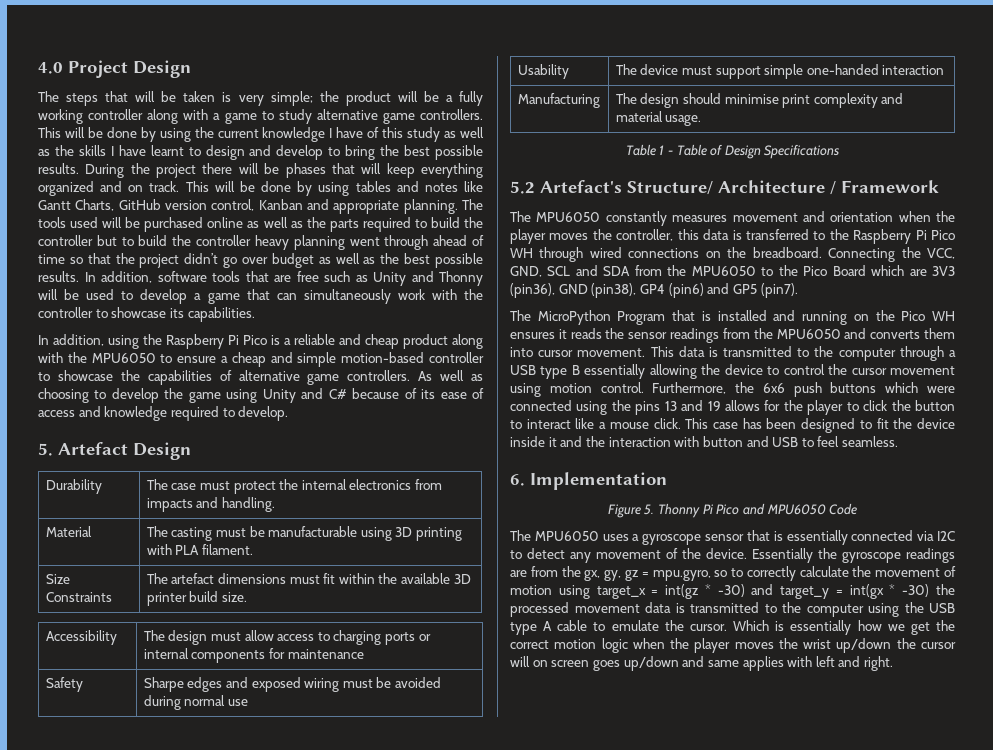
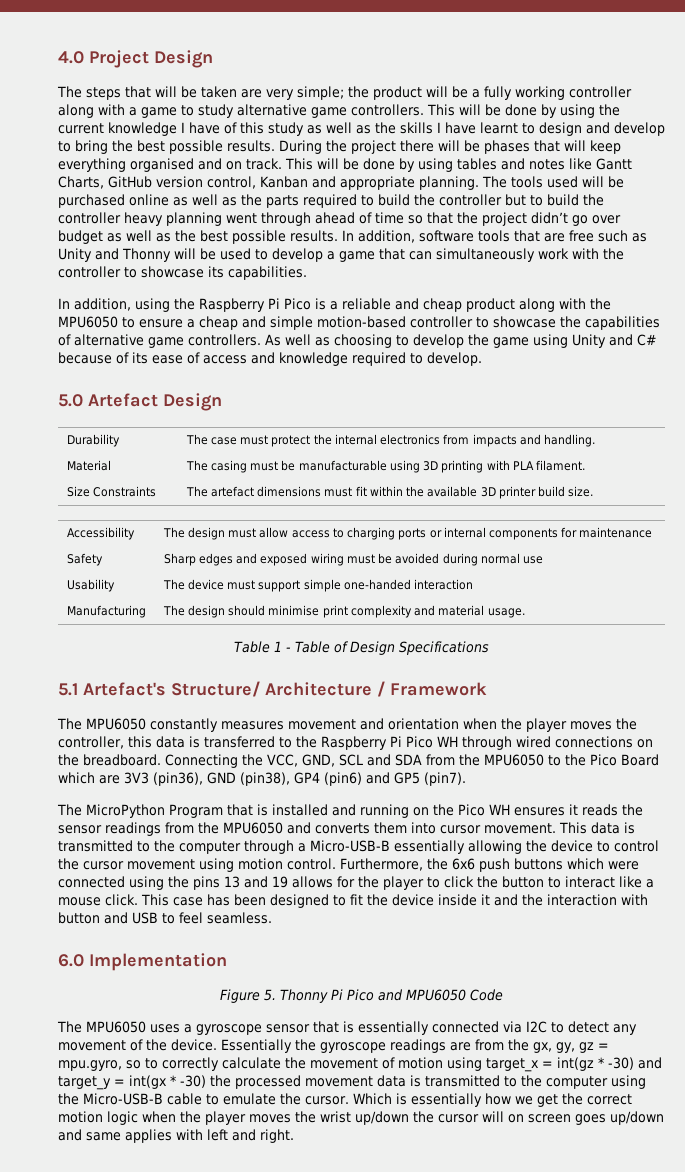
[222,92,232,102] is -> [241,89,262,98] are
[38,181,94,196] organized -> [130,158,194,172] organised
[38,443,53,456] 5. -> [58,394,83,407] 5.0
[171,527,213,541] casting -> [210,460,247,473] casing
[143,677,184,692] Sharpe -> [163,553,196,566] Sharp
[510,181,535,194] 5.2 -> [58,683,78,696] 5.1
[510,365,580,379] USB type B -> [310,840,390,852] Micro-USB-B
[510,474,525,486] 6. -> [58,954,84,967] 6.0
[929,603,955,613] [510,621,553,635] USB type A -> [83,1093,163,1105] Micro-USB-B

